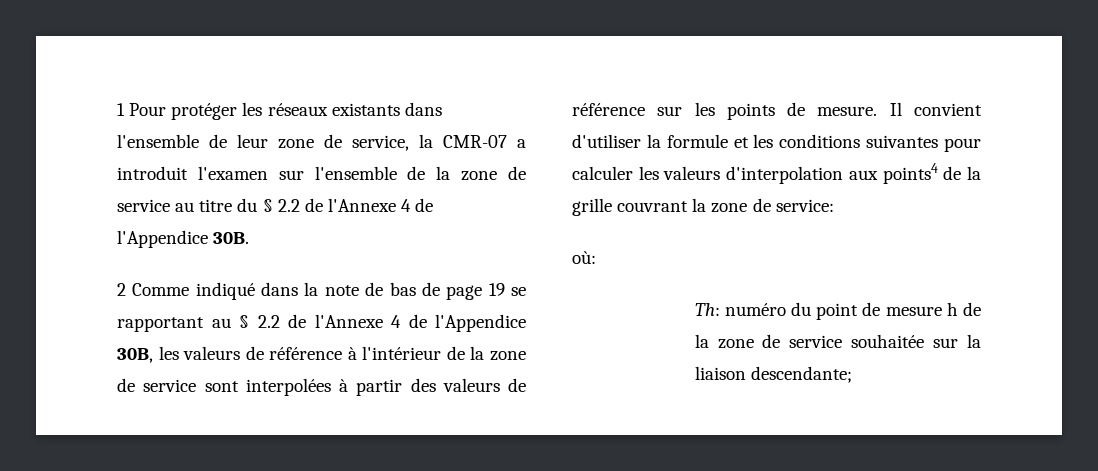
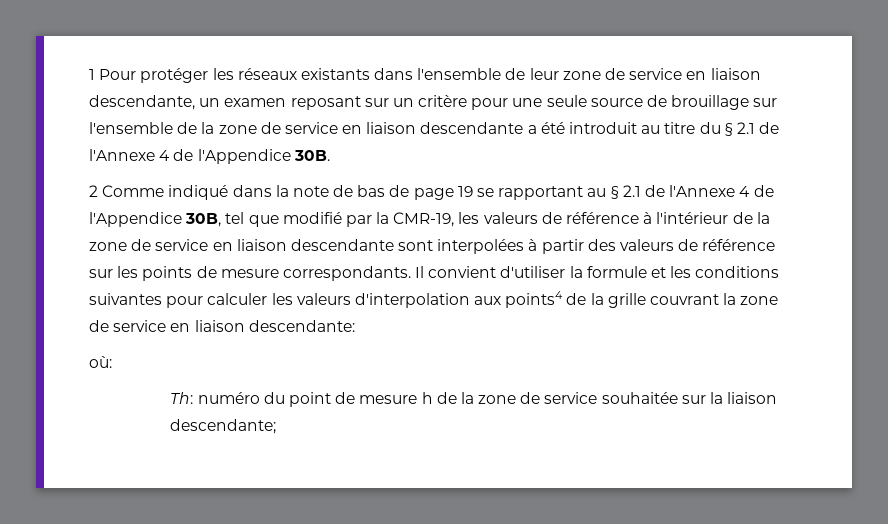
[352,134,526,151] [117,166,268,180] service, la CMR-07 a introduit l'examen -> [629,68,761,80] [89,95,750,110] service en liaison descendante, un examen reposant sur un critère pour une seule source de brouillage
(170, 205) none -> [342,122,638,134] en liaison descendante a été introduit
[277,199,300,212] 2.2 -> [736,122,755,134] 2.1
[257,315,280,328] 2.2 -> [622,185,641,197] 2.1
(153, 355) none -> [225,212,455,227] tel que modifié par la CMR-19,
(197, 385) none -> [212,239,394,251] en liaison descendante
[817,106,878,116] mesure. -> [220,266,411,281] mesure correspondants.
[775,199,834,212] service: -> [113,320,355,332] service en liaison descendante:

